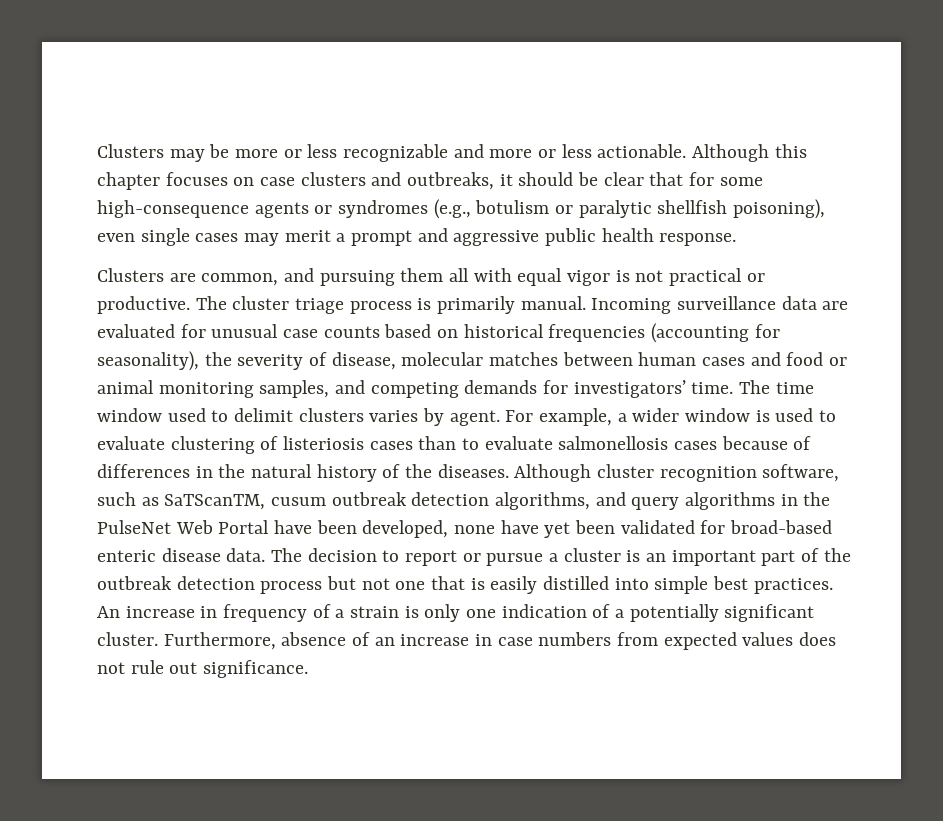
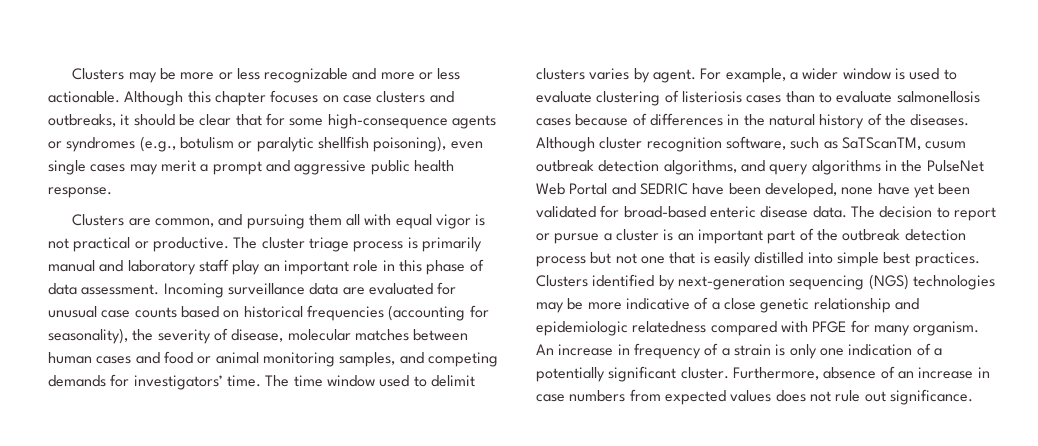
[520,296,586,310] manual. -> [48,259,484,275] [48,283,160,295] manual and laboratory staff play an important role in this phase of data assessment.
(270, 527) none -> [611,183,688,195] and SEDRIC
(833, 586) none -> [536,274,995,290] [536,297,919,313] [536,320,980,336] Clusters identified by next-generation sequencing (NGS) technologies may be more indicative of a close genetic relationship and epidemiologic relatedness compared with PFGE for many organism.

